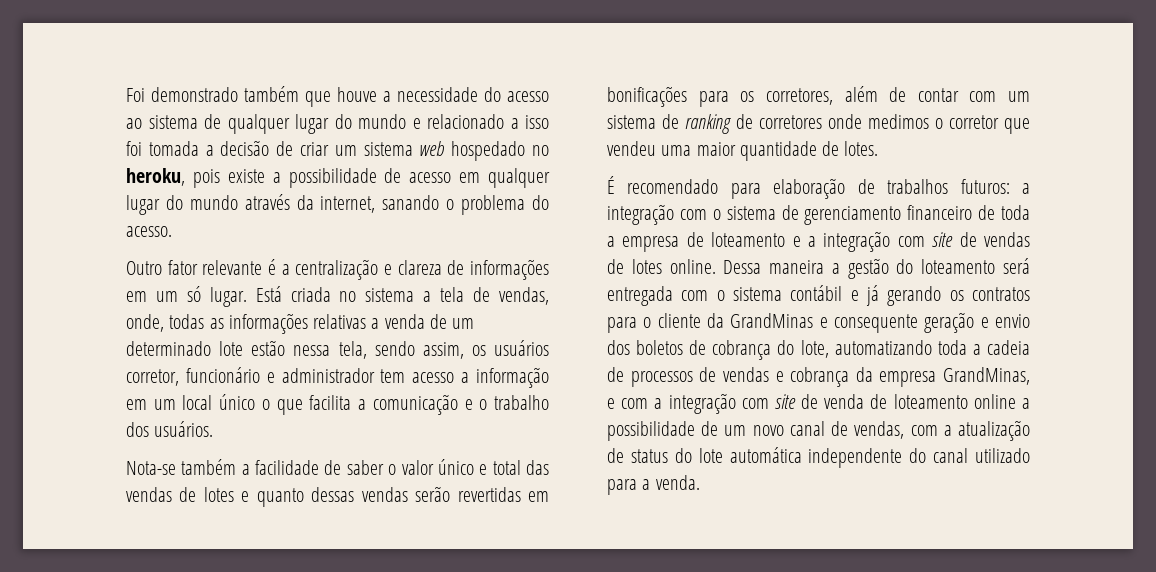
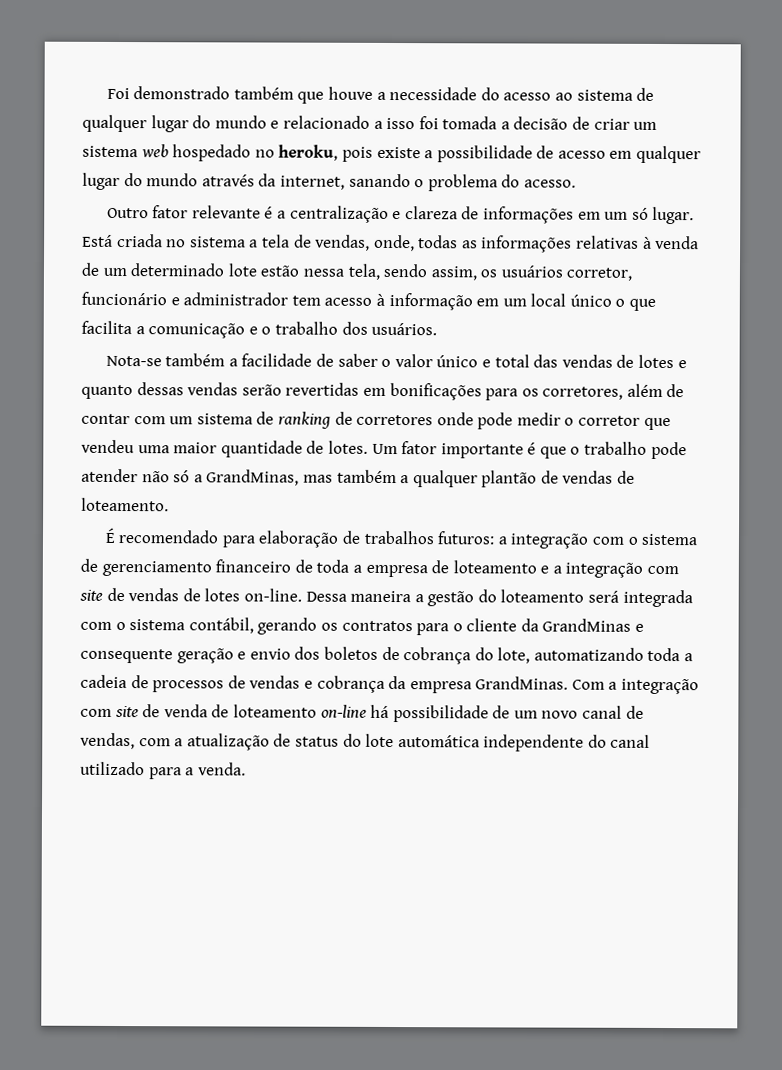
[371,318,380,329] a -> [642,236,652,249] à
[461,372,470,383] a -> [375,293,385,306] à
[868,114,929,129] medimos -> [477,412,561,430] pode medir
(879, 148) none -> [371,441,687,460] [81,468,636,488] [81,497,169,512] Um fator importante é que o trabalho pode atender não só a GrandMinas, mas também a qualquer plantão de vendas de loteamento.
[669,259,716,274] online. -> [243,588,302,602] on-line.
[607,285,879,306] entregada com o sistema contábil e já -> [622,589,693,608] [80,617,254,634] integrada com o sistema contábil,
[943,367,1030,385] [607,398,649,409] GrandMinas, e com -> [475,676,605,690] GrandMinas. Com
[973,394,1030,409] online a -> [320,704,390,718] on-line há

